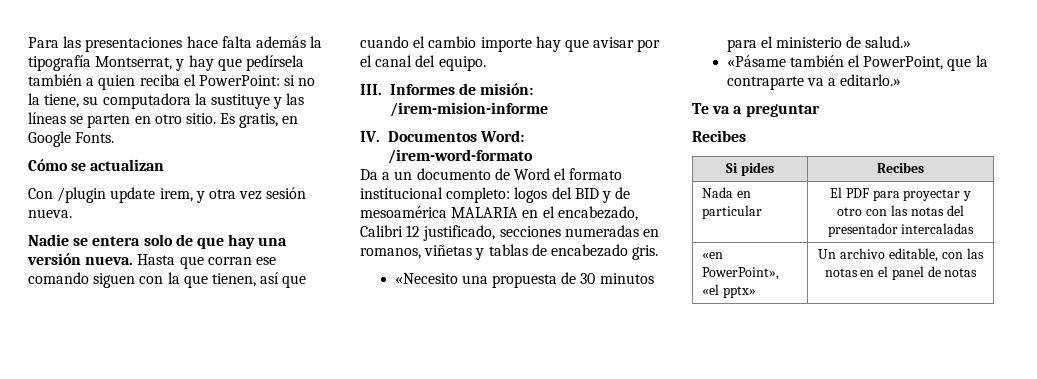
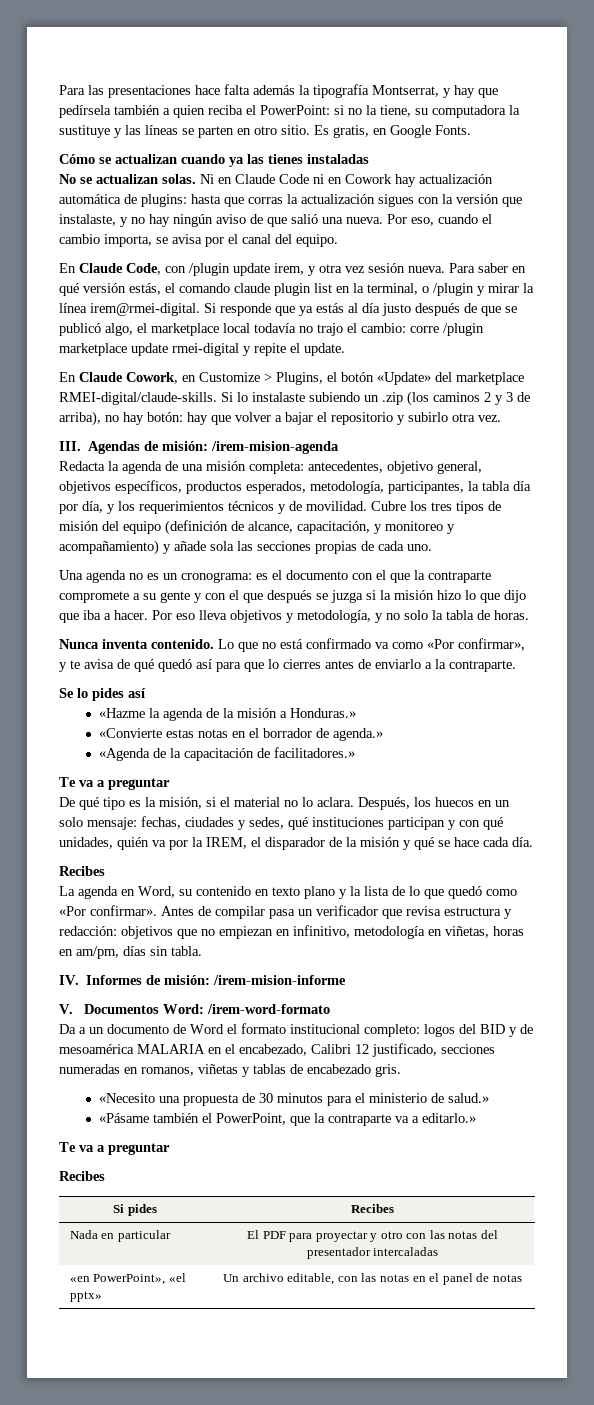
[28,188,53,199] // Con -> [181,154,369,167] [59,174,493,187] [59,194,522,207] [59,214,492,227] [59,234,338,247] [59,263,186,275] cuando ya las tienes instaladas // No se actualizan solas. Ni en Claude Code ni en Cowork hay actualización automática de plugins: hasta que corras la actualización sigues con la versión que instalaste, y no hay ningún aviso de que salió una nueva. Por eso, cuando el cambio importa, se avisa por el canal del equipo. // En Claude Code, con
[28,234,288,249] [27,253,276,269] [28,272,307,288] [360,36,661,52] [360,55,486,71] [360,84,382,95] // Nadie se entera solo de que hay una versión nueva. Hasta que corran ese comando siguen con la que tienen, así que cuando el cambio importe hay que avisar por el canal del equipo. // III. -> [449,263,526,273] [59,283,534,296] [59,303,517,316] [59,323,484,336] [59,343,345,356] [59,372,524,385] [59,391,530,406] [59,411,501,426] [59,441,340,454] [59,461,482,474] [59,480,531,494] [59,501,501,514] [59,520,455,535] [59,540,432,555] [59,570,491,583] [59,590,526,603] [59,610,529,623] [59,638,525,652] [59,659,516,672] [59,688,146,701] [99,708,357,721] [99,728,384,741] [99,747,356,761] [59,777,170,790] [59,797,510,810] [59,816,503,830] [59,837,533,850] [59,866,105,876] [59,886,517,899] [59,905,512,919] [59,925,524,939] [59,946,202,959] [59,975,79,985] Para saber en qué versión estás, el comando claude plugin list en la terminal, o /plugin y mirar la línea irem@rmei-digital. Si responde que ya estás al día justo después de que se publicó algo, el marketplace local todavía no trajo el cambio: corre /plugin marketplace update rmei-digital y repite el update. // En Claude Cowork, en Customize > Plugins, el botón «Update» del marketplace RMEI-digital/claude-skills. Si lo instalaste subiendo un .zip (los caminos 2 y 3 de arriba), no hay botón: hay que volver a bajar el repositorio y subirlo otra vez. // III. Agendas de misión: /irem-mision-agenda // Redacta la agenda de una misión completa: antecedentes, objetivo general, objetivos específicos, productos esperados, metodología, participantes, la tabla día por día, y los requerimientos técnicos y de movilidad. Cubre los tres tipos de misión del equipo (definición de alcance, capacitación, y monitoreo y acompañamiento) y añade sola las secciones propias de cada uno. // Una agenda no es un cronograma: es el documento con el que la contraparte compromete a su gente y con el que después se juzga si la misión hizo lo que dijo que iba a hacer. Por eso lleva objetivos y metodología, y no solo la tabla de horas. // Nunca inventa contenido. Lo que no está confirmado va como «Por confirmar», y te avisa de qué quedó así para que lo cierres antes de enviarlo a la contraparte. // Se lo pides así // «Hazme la agenda de la misión a Honduras.» // «Convierte estas notas en el borrador de agenda.» // «Agenda de la capacitación de facilitadores.» // Te va a preguntar // De qué tipo es la misión, si el material no lo aclara. Después, los huecos en un solo mensaje: fechas, ciudades y sedes, qué instituciones participan y con qué unidades, quién va por la IREM, el disparador de la misión y qué se hace cada día. // Recibes // La agenda en Word, su contenido en texto plano y la lista de lo que quedó como «Por confirmar». Antes de compilar pasa un verificador que revisa estructura y redacción: objetivos que no empiezan en infinitivo, metodología en viñetas, horas en am/pm, días sin tabla. // IV.
[360,131,380,142] IV. -> [59,1004,73,1014] V.

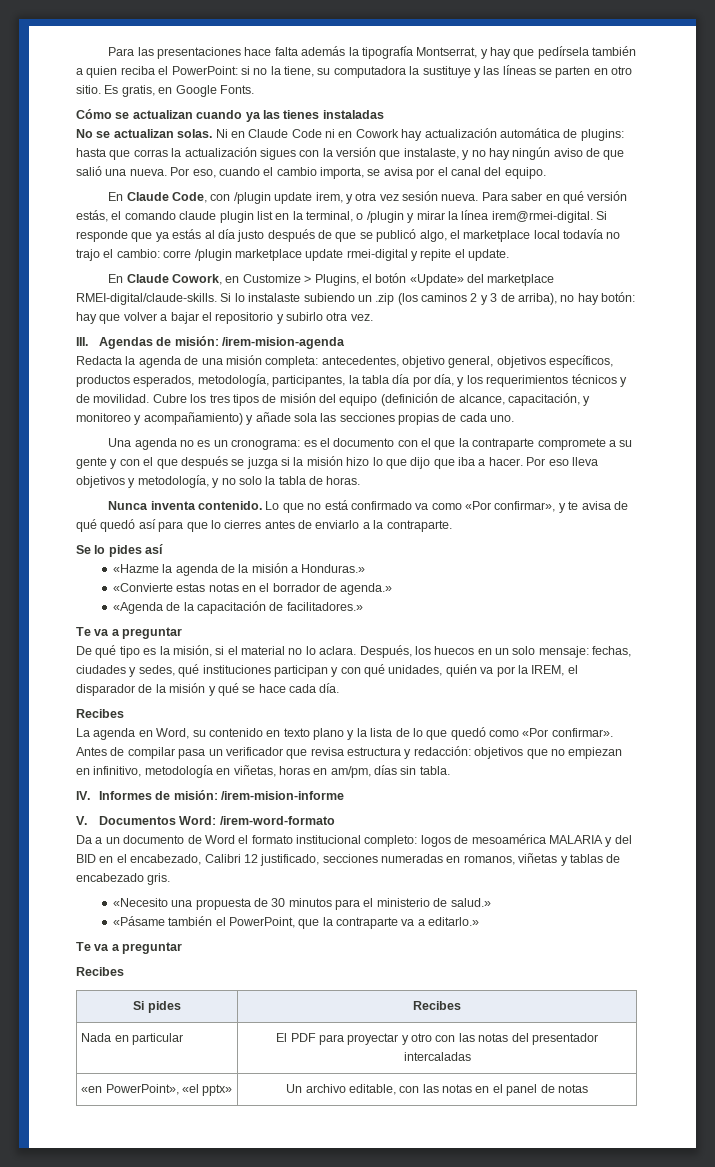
[459,1024,533,1037] [59,1044,205,1054] del BID y de mesoamérica MALARIA -> [454,834,632,847] [76,854,96,863] de mesoamérica MALARIA y del BID

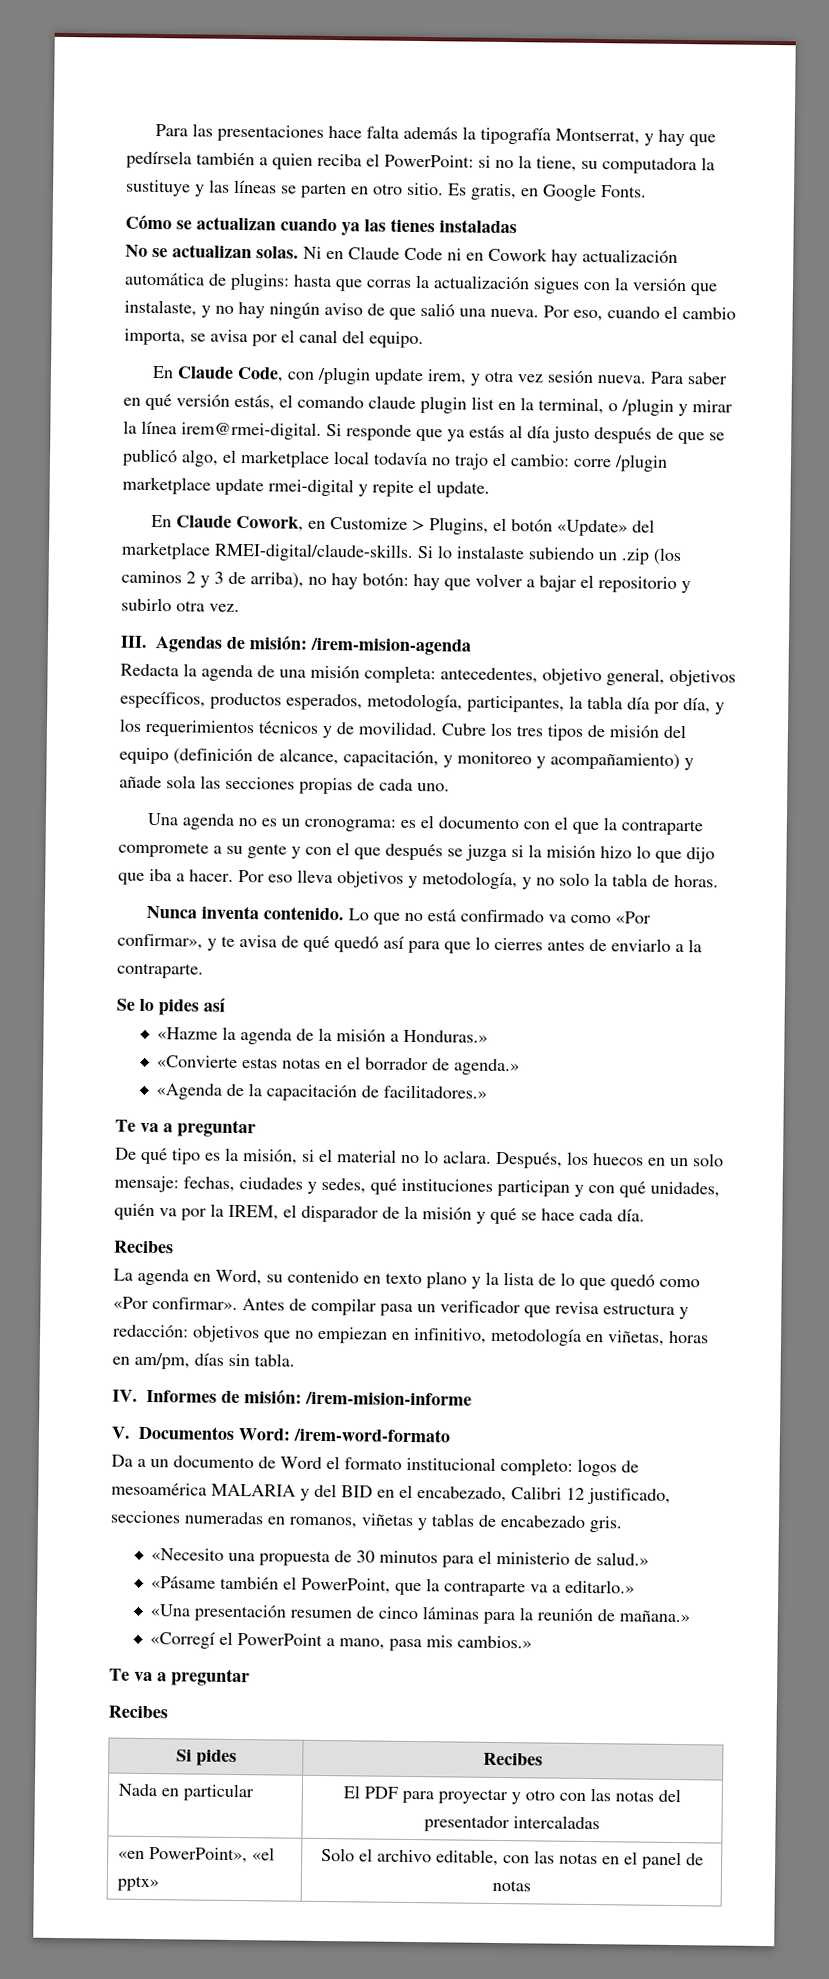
(480, 921) none -> [149,1604,690,1625] [149,1631,532,1652] // «Una presentación resumen de cinco láminas para la reunión de mañana.» // «Corregí el PowerPoint a mano, pasa mis cambios.»
[286,1084,303,1093] Un -> [320,1847,373,1862] Solo el

